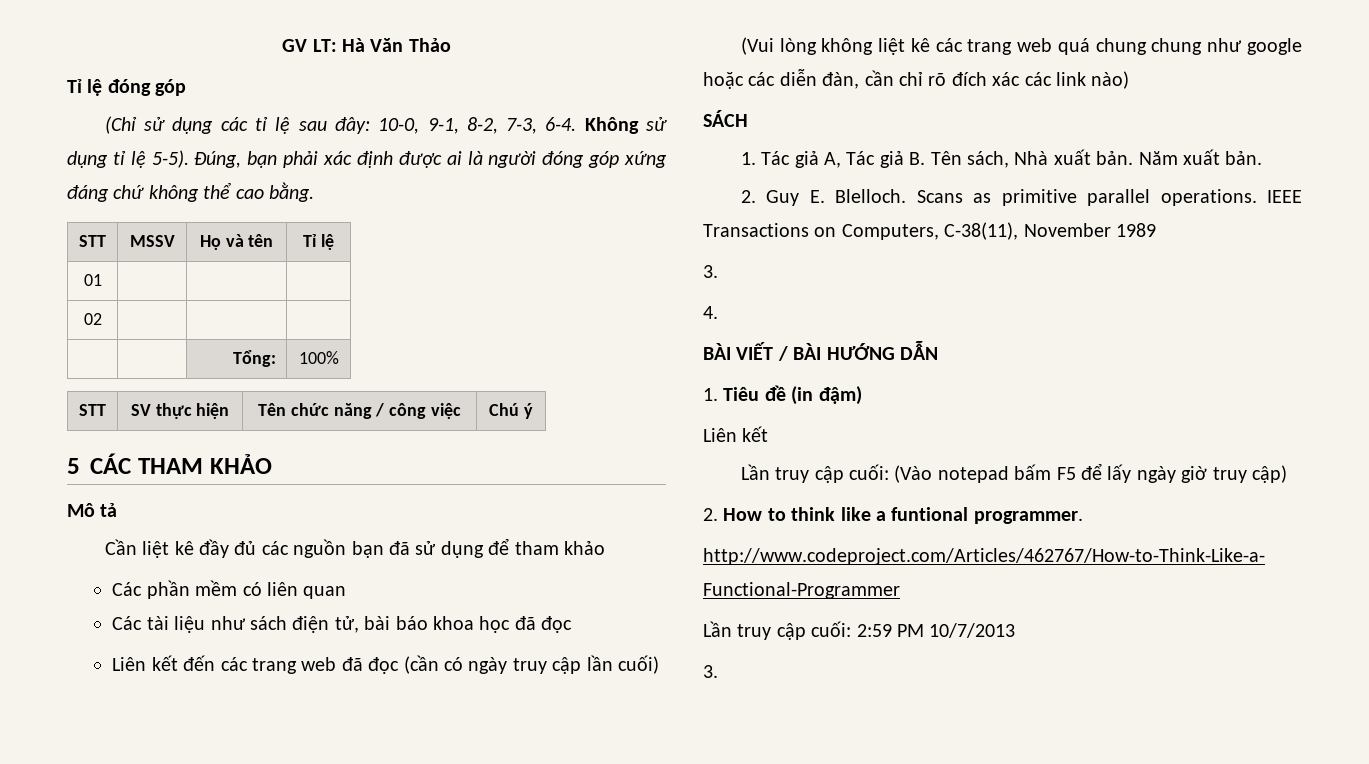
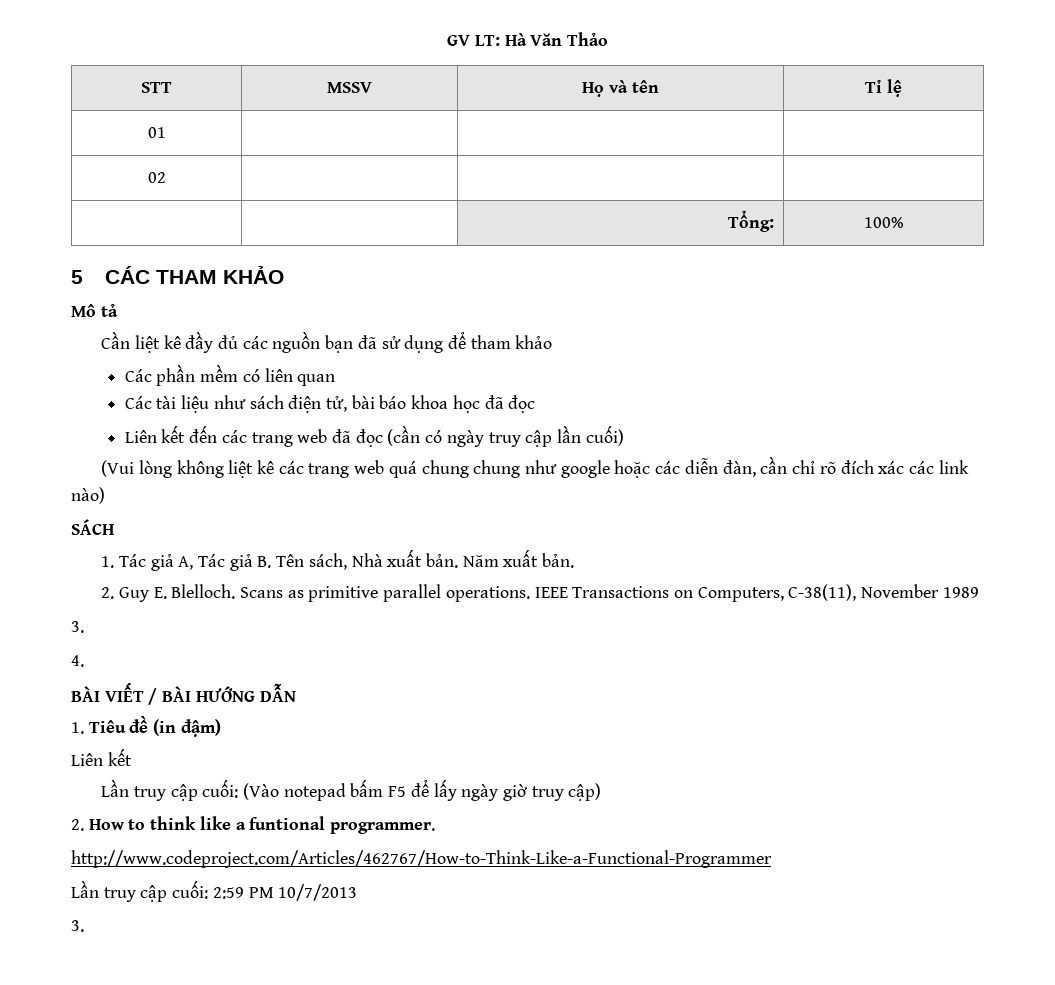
[67,79,187,96] [104,116,667,134] [67,150,667,168] [67,182,314,202] // Tỉ lệ đóng góp // (Chỉ sử dụng các tỉ lệ sau đây: 10-0, 9-1, 8-2, 7-3, 6-4. Không sử dụng tỉ lệ 5-5). Đúng, bạn phải xác định được ai là người đóng góp xứng đáng chứ không thể cao bằng. -> (608, 39) none
[79,404,106,416] [130,403,230,419] [257,403,462,419] [489,403,533,419] // STT | SV thực hiện | Tên chức năng / công việc | Chú ý -> (904, 222) none

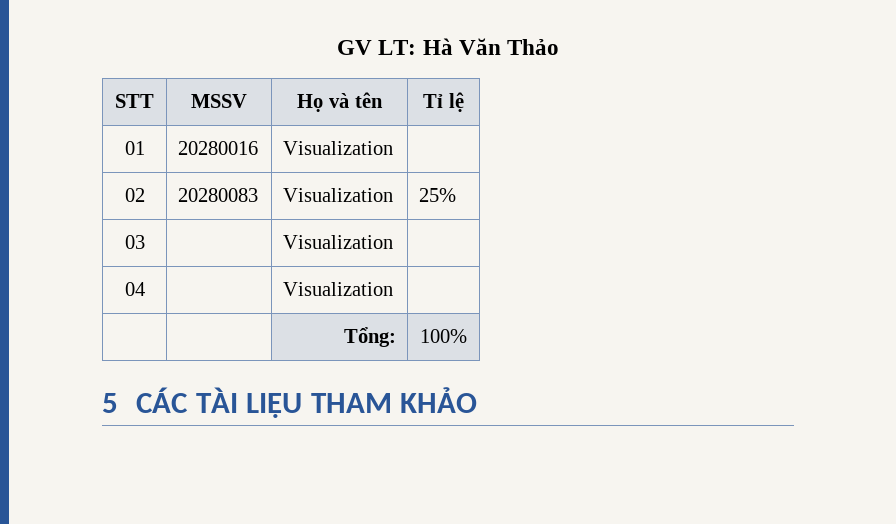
(166, 132) | -> [178,141,259,155] [283,141,394,155] 20280016 | Visualization
(166, 177) | -> [178,188,259,202] [283,188,394,202] [419,188,457,202] [124,235,145,249] [283,235,394,249] [124,282,145,296] [283,282,394,296] 20280083 | Visualization | 25% // 03 | | Visualization | // 04 | | Visualization
(151, 275) none -> [195,387,303,418] TÀI LIỆU
[71,304,118,317] [101,331,553,353] [124,364,336,386] [124,395,536,413] [124,425,624,447] [101,456,969,478] [71,487,105,504] [71,519,114,535] [101,549,575,571] [101,584,979,602] [71,621,84,633] [71,655,84,667] [71,682,296,705] [71,715,221,737] [71,748,132,766] [101,779,602,801] [71,816,436,834] [71,850,772,868] [71,880,358,902] [71,920,84,932] // Mô tả // Cần liệt kê đầy đủ các nguồn bạn đã sử dụng để tham khảo // Các phần mềm có liên quan // Các tài liệu như sách điện tử, bài báo khoa học đã đọc // Liên kết đến các trang web đã đọc (cần có ngày truy cập lần cuối) // (Vui lòng không liệt kê các trang web quá chung chung như google hoặc các diễn đàn, cần chỉ rõ đích xác các link nào) // SÁCH // 1. Tác giả A, Tác giả B. Tên sách, Nhà xuất bản. Năm xuất bản. // 2. Guy E. Blelloch. Scans as primitive parallel operations. IEEE Transactions on Computers, C-38(11), November 1989 // 3. // 4. // BÀI VIẾT / BÀI HƯỚNG DẪN // 1. Tiêu đề (in đậm) // Liên kết // Lần truy cập cuối: (Vào notepad bấm F5 để lấy ngày giờ truy cập) // 2. How to think like a funtional programmer. // http://www.codeproject.com/Articles/462767/How-to-Think-Like-a-Functional-Programmer // Lần truy cập cuối: 2:59 PM 10/7/2013 // 3. -> (477, 400) none

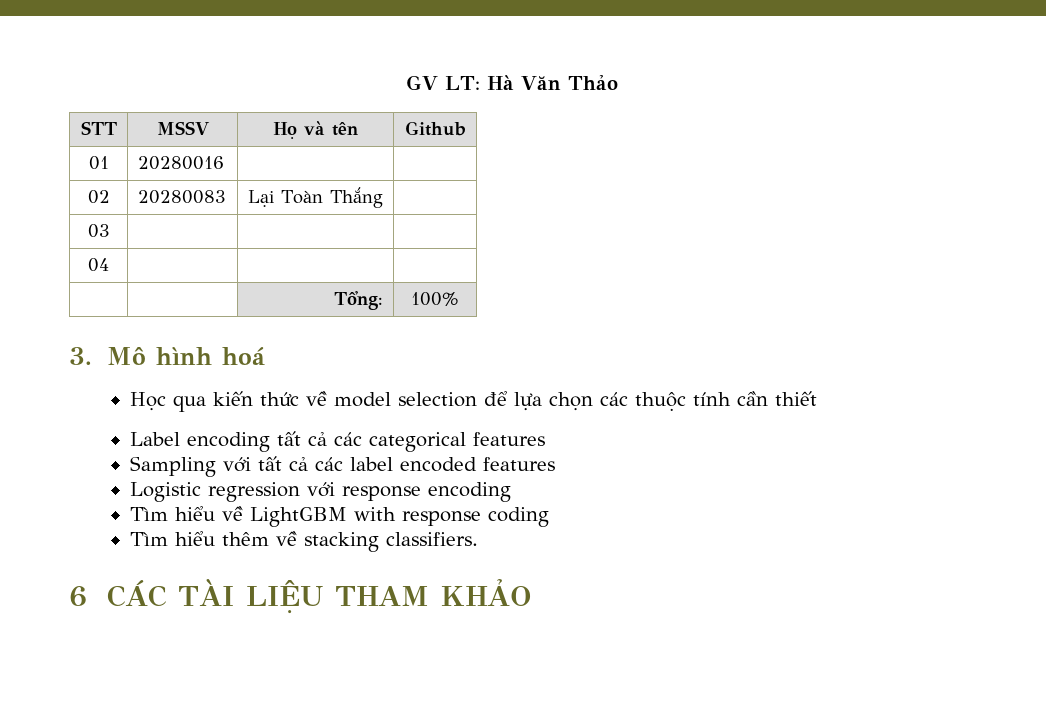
[423,92,464,112] Tỉ lệ -> [404,121,466,136] Github
[283,141,394,155] Visualization -> (224, 163) none
[283,188,394,202] [419,188,457,202] Visualization | 25% -> [247,187,383,208] Lại Toàn Thắng |
[283,235,394,249] Visualization -> (110, 231) none
[283,282,394,296] Visualization -> (109, 265) none
[102,393,118,413] 5 -> [69,347,266,365] [129,391,817,412] [129,431,545,452] [129,456,555,477] [129,482,511,502] [129,506,549,527] [129,531,478,552] [69,586,87,607] 3. Mô hình hoá // Học qua kiến thức về model selection để lựa chọn các thuộc tính cần thiết // Label encoding tất cả các categorical features // Sampling với tất cả các label encoded features // Logistic regression với response encoding // Tìm hiểu về LightGBM with response coding // Tìm hiểu thêm về stacking classifiers. // 6

